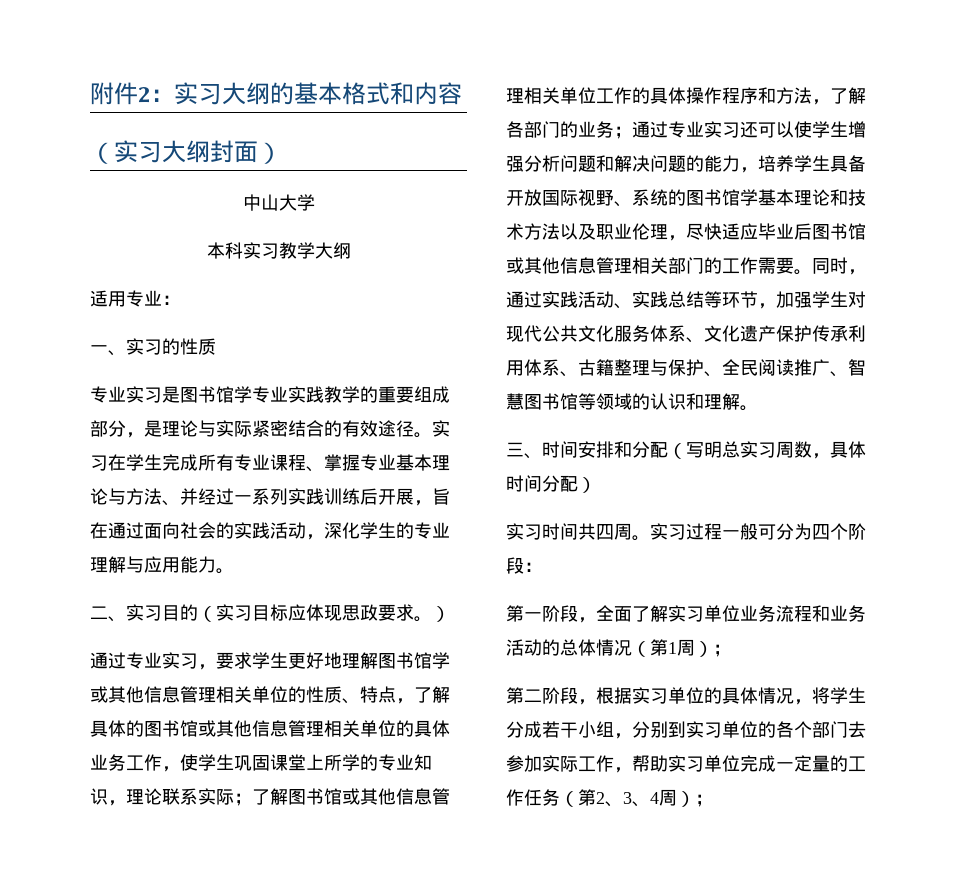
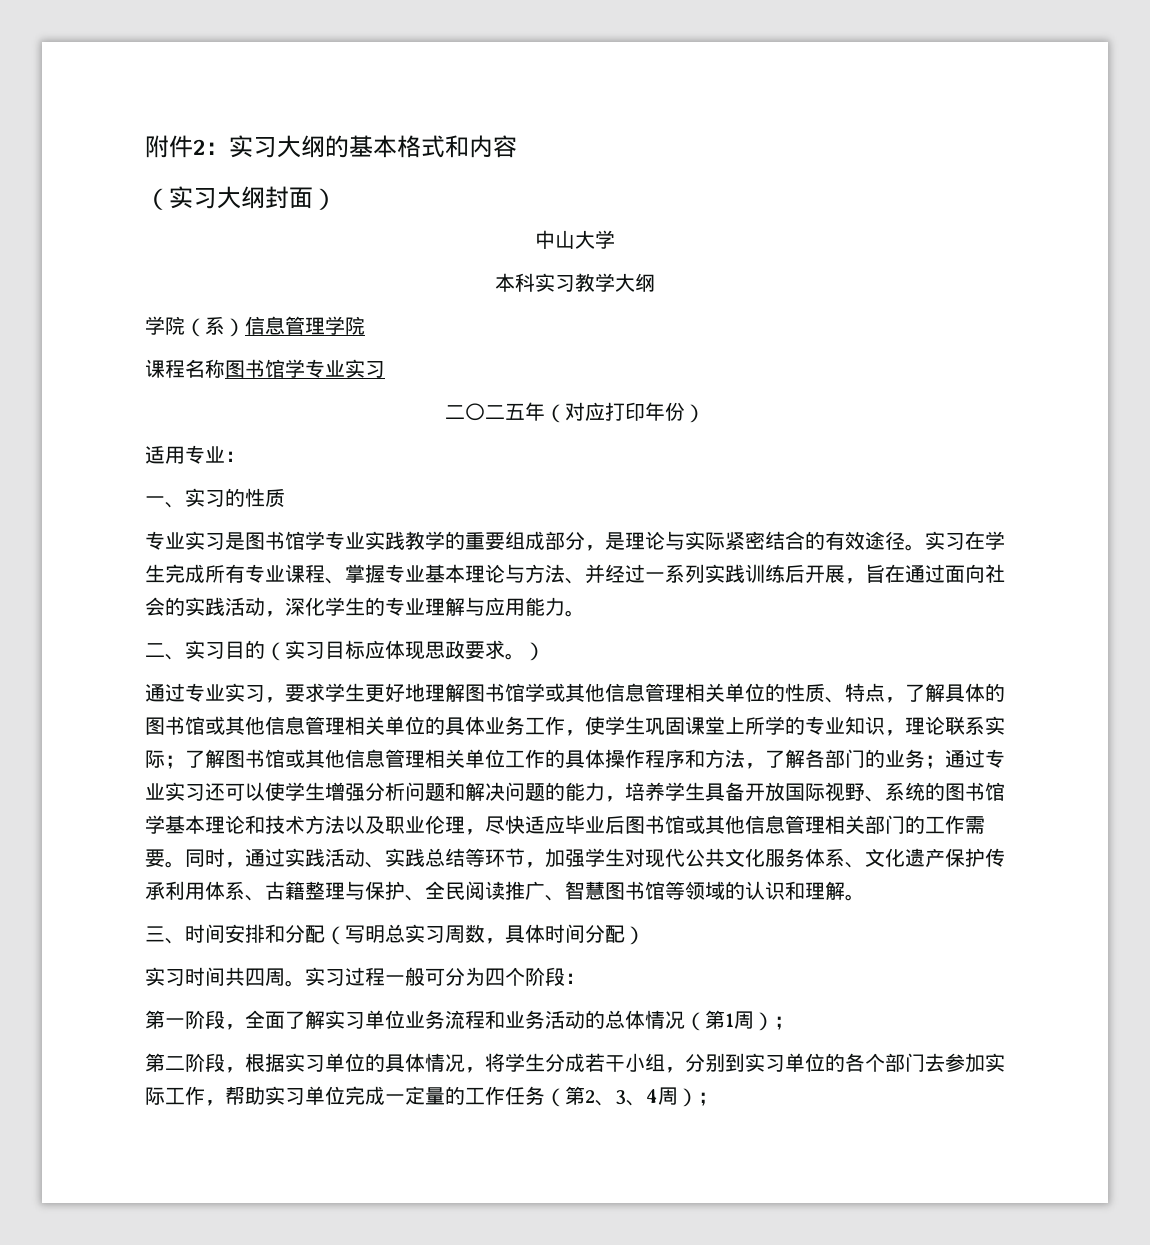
(351, 250) none -> [145,316,365,337] [145,359,385,378] [445,402,705,423] // 学院（系）信息管理学院 // 课程名称图书馆学专业实习 // 二〇二五年（对应打印年份）

